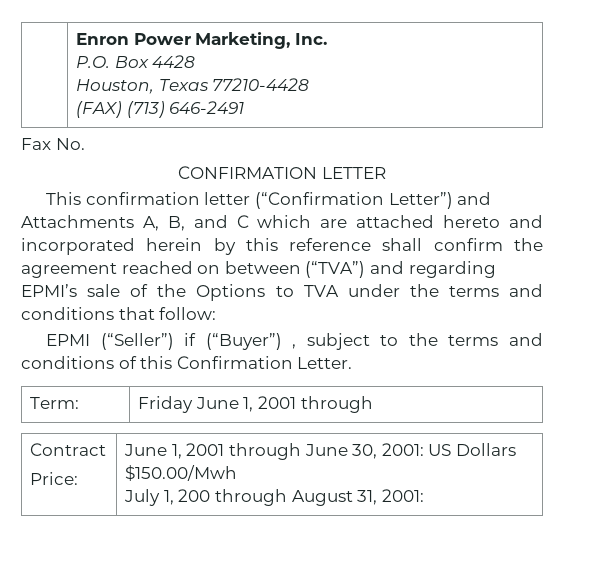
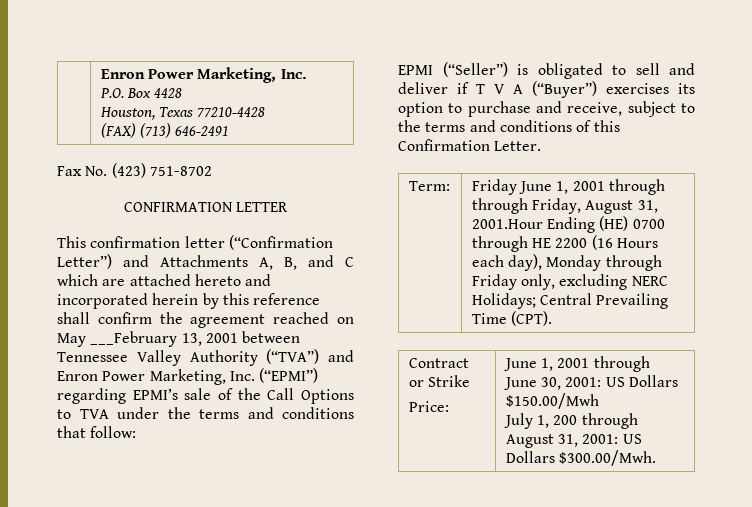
(85, 144) none -> [111,163,212,178] (423) 751-8702
[224,261,404,278] between (“TVA”) and -> [57,331,301,347] [57,349,354,366] [57,368,319,385] May ___February 13, 2001 between Tennessee Valley Authority (“TVA”) and Enron Power Marketing, Inc. (“EPMI”)
(187, 290) none -> [267,388,295,400] Call
[184,333,297,350] if (“Buyer”) , -> [517,63,695,79] [398,81,695,98] [398,101,623,117] is obligated to sell and deliver if T V A (“Buyer”) exercises its option to purchase and receive,
(373, 404) none -> [471,198,658,214] [471,216,665,233] [471,235,658,252] [471,254,662,271] [471,274,668,290] [471,293,669,309] [471,311,553,326] through Friday, August 31, 2001.Hour Ending (HE) 0700 through HE 2200 (16 Hours each day), Monday through Friday only, excluding NERC Holidays; Central Prevailing Time (CPT).
(107, 449) none -> [408,375,471,387] or Strike
(424, 495) none -> [622,434,642,444] [505,450,657,466] US Dollars $300.00/Mwh.

